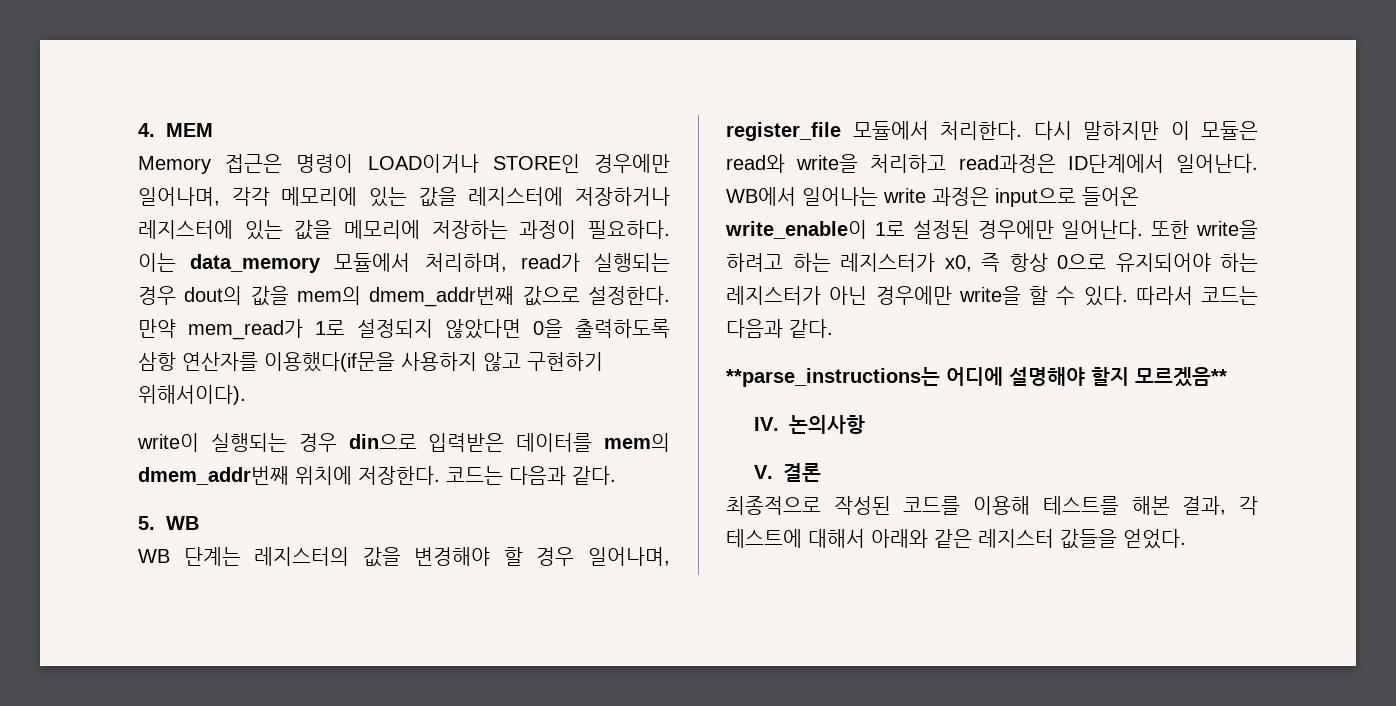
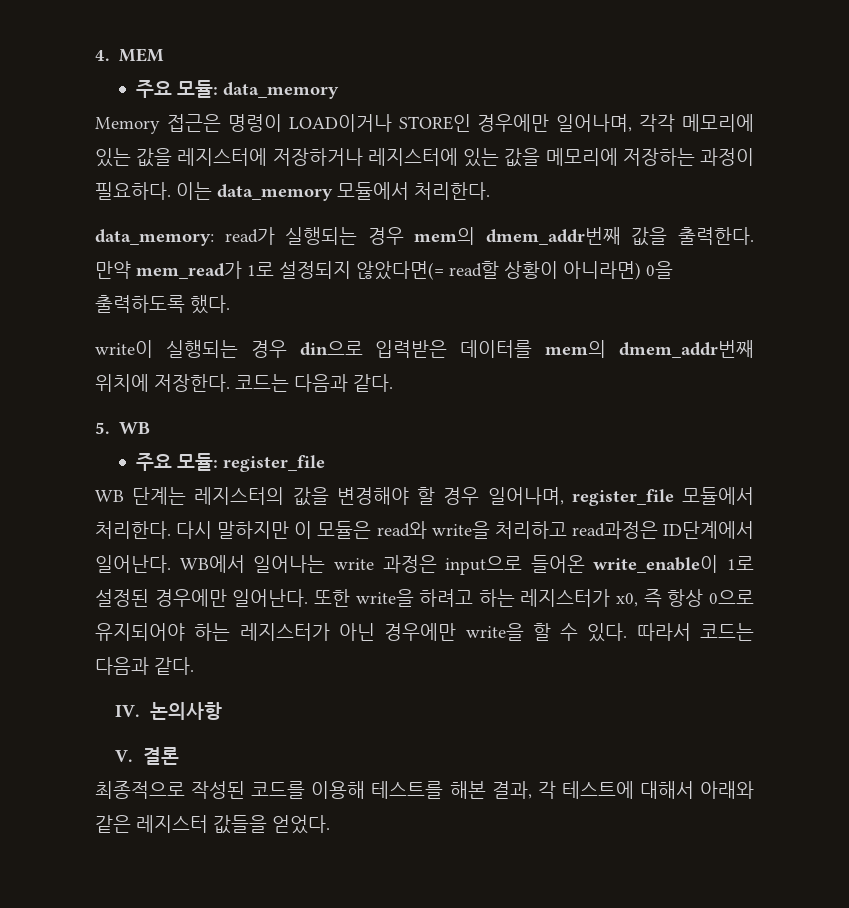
(214, 130) none -> [135,80,339,99] // 주요 모듈: data_memory
[424,253,507,272] 처리하며, -> [414,182,490,200] [95,229,214,246] 처리한다. // data_memory:
[184,286,670,307] [138,319,670,340] [138,352,603,372] [138,385,246,405] dout의 값을 mem의 dmem_addr번째 값으로 설정한다. 만약 mem_read가 1로 설정되지 않았다면 0을 출력하도록 삼항 연산자를 이용했다(if문을 사용하지 않고 구현하기 위해서이다). -> [414,227,754,246] [95,261,673,280] [95,295,230,314] mem의 dmem_addr번째 값을 출력한다. 만약 mem_read가 1로 설정되지 않았다면(= read할 상황이 아니라면) 0을 출력하도록 했다.
(200, 523) none -> [135,453,325,472] // 주요 모듈: register_file
[726,367,1227,387] // **parse_instructions는 어디에 설명해야 할지 모르겠음** -> (194, 666) none

